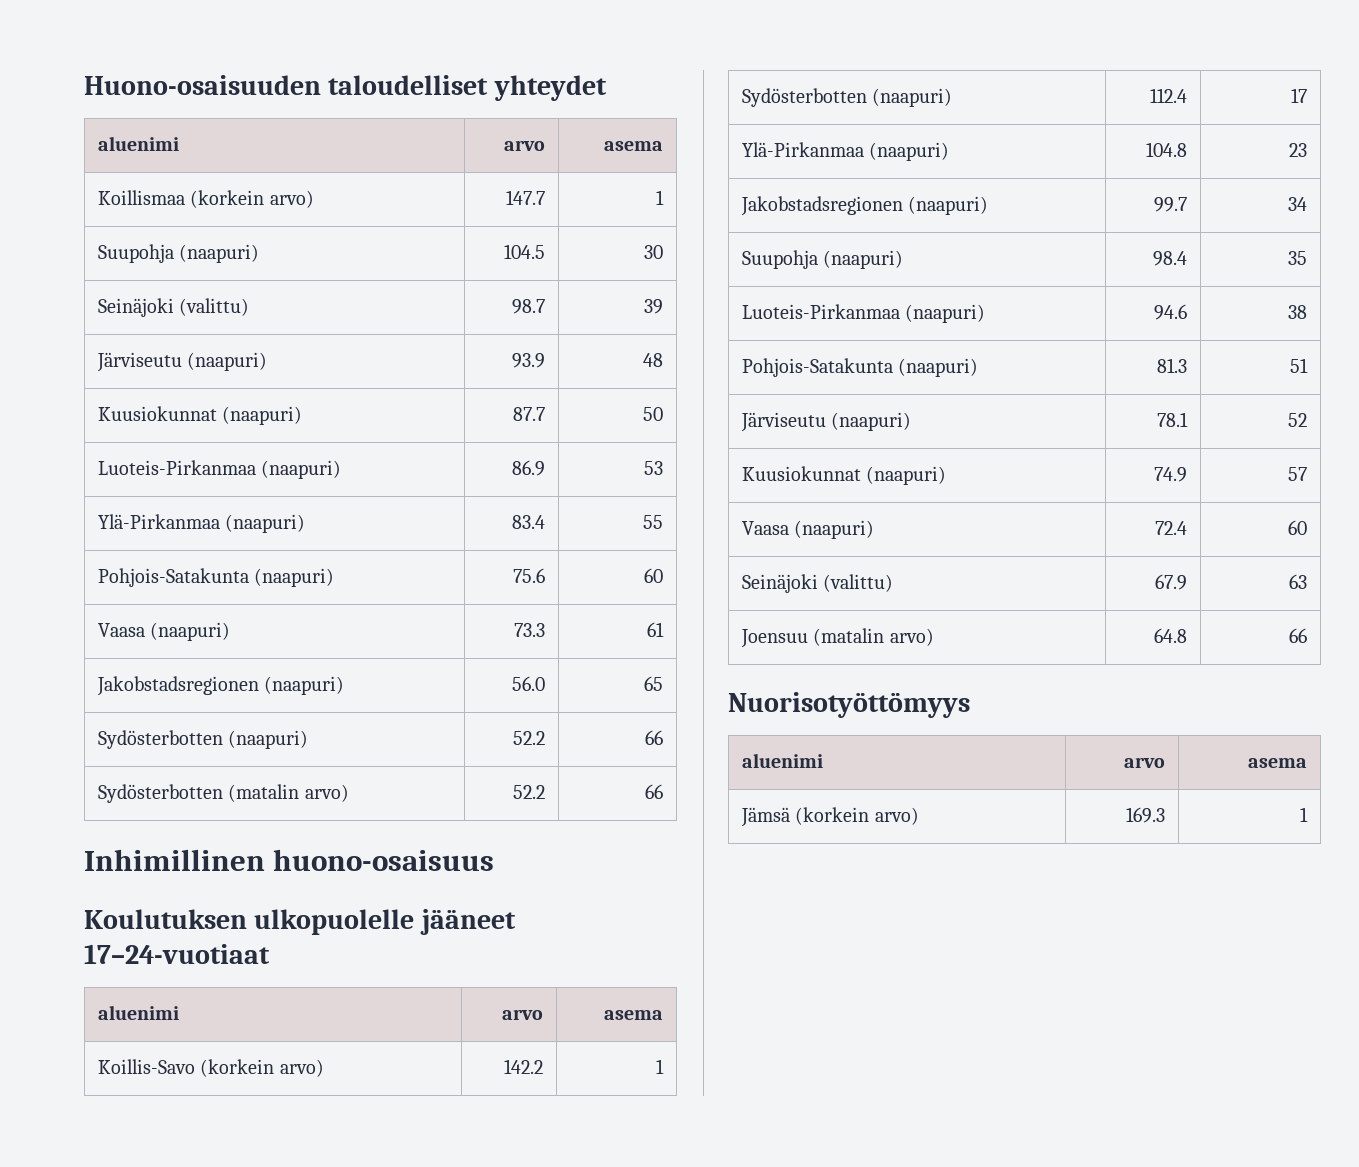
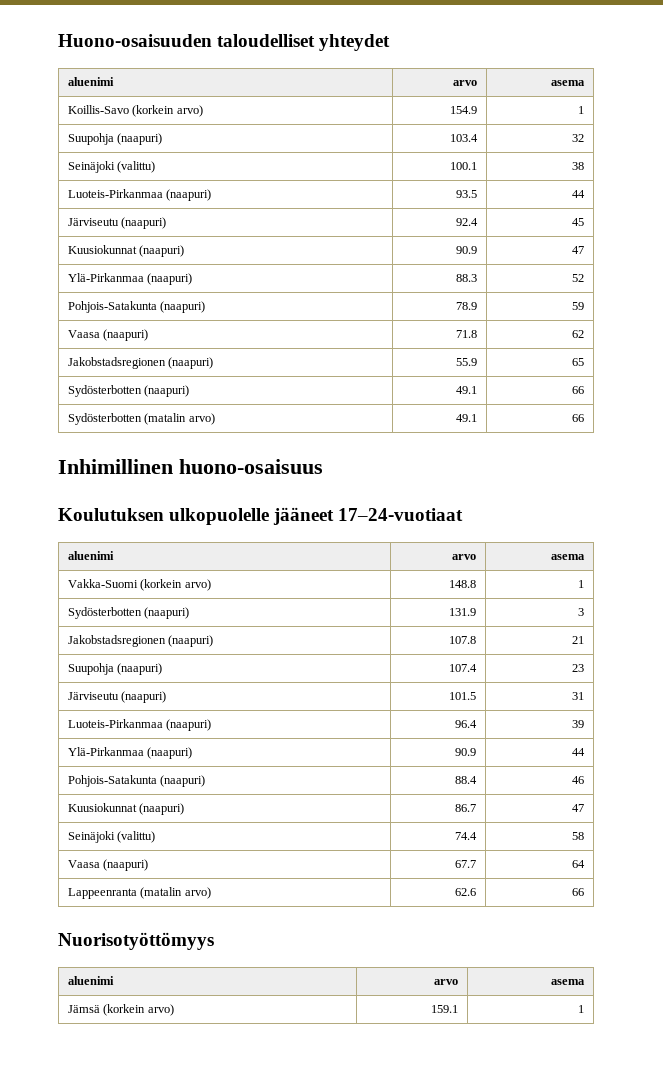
[97,190,314,208] [506,190,546,205] Koillismaa (korkein arvo) | 147.7 -> [67,105,203,117] [450,106,478,114] Koillis-Savo (korkein arvo) | 154.9
[504,244,546,259] [644,245,664,259] [97,298,250,317] [512,299,546,314] [644,299,664,314] [96,352,268,372] [512,353,546,368] [643,353,664,367] [97,406,303,425] [513,407,546,421] [643,407,664,421] [97,460,342,479] [512,460,546,476] [644,461,664,475] [97,514,306,533] [512,515,546,529] [643,515,664,529] [97,568,335,587] [513,568,546,583] [644,568,664,583] [97,622,231,641] [514,623,546,637] [647,622,665,637] [96,676,345,696] [512,676,546,691] 104.5 | 30 // Seinäjoki (valittu) | 98.7 | 39 // Järviseutu (naapuri) | 93.9 | 48 // Kuusiokunnat (naapuri) | 87.7 | 50 // Luoteis-Pirkanmaa (naapuri) | 86.9 | 53 // Ylä-Pirkanmaa (naapuri) | 83.4 | 55 // Pohjois-Satakunta (naapuri) | 75.6 | 60 // Vaasa (naapuri) | 73.3 | 61 // Jakobstadsregionen (naapuri) | 56.0 -> [450,134,479,142] [572,134,585,142] [67,161,156,173] [450,162,478,170] [572,162,585,170] [67,189,212,201] [456,190,478,198] [572,190,586,198] [67,217,167,229] [456,218,479,226] [572,218,585,226] [67,245,185,257] [456,246,478,254] [572,246,585,254] [67,273,193,285] [456,274,478,282] [572,274,585,282] [67,301,206,313] [456,302,478,310] [572,302,585,310] [67,329,149,341] [456,330,478,338] [572,330,585,338] [67,357,214,369] [456,358,478,366] 103.4 | 32 // Seinäjoki (valittu) | 100.1 | 38 // Luoteis-Pirkanmaa (naapuri) | 93.5 | 44 // Järviseutu (naapuri) | 92.4 | 45 // Kuusiokunnat (naapuri) | 90.9 | 47 // Ylä-Pirkanmaa (naapuri) | 88.3 | 52 // Pohjois-Satakunta (naapuri) | 78.9 | 59 // Vaasa (naapuri) | 71.8 | 62 // Jakobstadsregionen (naapuri) | 55.9
[513,731,546,745] 52.2 -> [456,386,478,394] 49.1
[513,785,546,799] 52.2 -> [456,414,478,422] 49.1
[97,1059,324,1077] [504,1059,544,1074] Koillis-Savo (korkein arvo) | 142.2 -> [67,579,211,591] [449,580,477,588] Vakka-Suomi (korkein arvo) | 148.8
[1150,88,1188,103] [1291,88,1308,103] [741,142,950,161] [1146,142,1188,157] [1289,143,1308,157] [740,196,989,216] [1154,197,1188,212] [1288,197,1308,211] [741,250,904,269] [1153,251,1188,266] [1288,251,1308,265] [741,304,986,323] [1154,304,1188,320] [1288,305,1308,319] [741,358,979,377] [1157,358,1188,373] [1290,358,1309,373] [740,412,912,432] [1157,412,1189,427] [1288,413,1308,427] [741,466,947,485] [1154,467,1188,482] [1288,467,1308,481] [741,520,875,539] [1155,521,1188,535] [1288,520,1308,535] [741,574,894,593] [1155,574,1188,590] [1289,574,1308,589] [740,628,934,648] [1154,628,1188,643] 112.4 | 17 // Ylä-Pirkanmaa (naapuri) | 104.8 | 23 // Jakobstadsregionen (naapuri) | 99.7 | 34 // Suupohja (naapuri) | 98.4 | 35 // Luoteis-Pirkanmaa (naapuri) | 94.6 | 38 // Pohjois-Satakunta (naapuri) | 81.3 | 51 // Järviseutu (naapuri) | 78.1 | 52 // Kuusiokunnat (naapuri) | 74.9 | 57 // Vaasa (naapuri) | 72.4 | 60 // Seinäjoki (valittu) | 67.9 | 63 // Joensuu (matalin arvo) | 64.8 -> [449,608,477,616] [578,608,585,616] [67,635,214,647] [449,636,477,644] [572,636,585,644] [67,663,163,675] [449,664,478,672] [572,664,585,672] [67,691,167,703] [449,692,477,700] [572,692,585,700] [67,719,212,731] [455,720,478,728] [572,720,585,728] [67,747,193,759] [455,748,477,756] [572,748,586,756] [67,775,206,787] [455,776,478,784] [572,776,585,784] [67,803,185,815] [455,804,477,812] [572,804,585,812] [67,831,156,843] [455,832,478,840] [572,832,585,840] [67,859,149,871] [455,860,477,868] [572,860,586,868] [67,887,211,899] [455,888,477,896] 131.9 | 3 // Jakobstadsregionen (naapuri) | 107.8 | 21 // Suupohja (naapuri) | 107.4 | 23 // Järviseutu (naapuri) | 101.5 | 31 // Luoteis-Pirkanmaa (naapuri) | 96.4 | 39 // Ylä-Pirkanmaa (naapuri) | 90.9 | 44 // Pohjois-Satakunta (naapuri) | 88.4 | 46 // Kuusiokunnat (naapuri) | 86.7 | 47 // Seinäjoki (valittu) | 74.4 | 58 // Vaasa (naapuri) | 67.7 | 64 // Lappeenranta (matalin arvo) | 62.6
[1126,807,1166,823] 169.3 -> [431,1005,459,1013] 159.1

